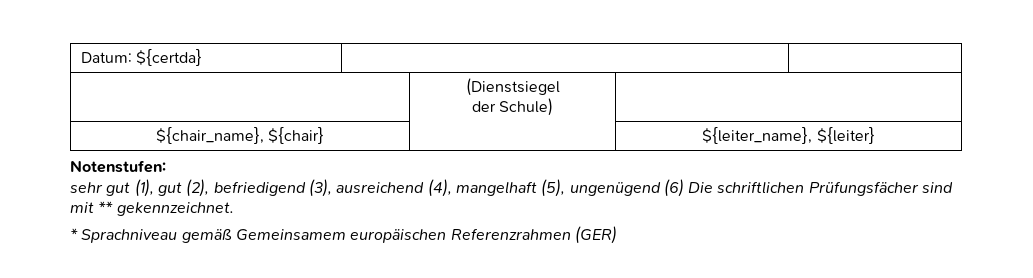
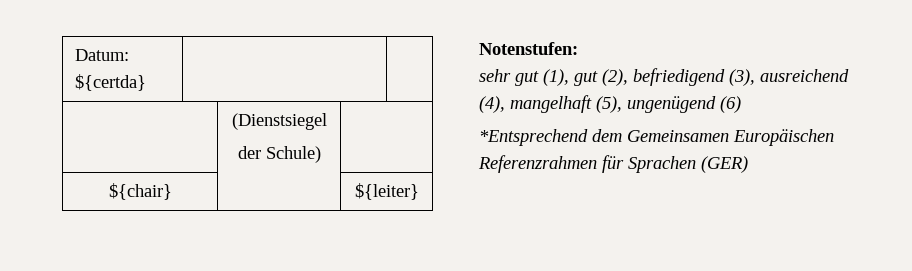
[155,127,264,144] ${chair_name}, -> (321, 154) none
[702,127,813,144] ${leiter_name}, -> (172, 191) none
[688,181,954,196] [70,201,234,216] [70,228,571,243] Die schriftlichen Prüfungsfächer sind mit ** gekennzeichnet. // * Sprachniveau gemäß Gemeinsamem europäischen Referenzrahmen -> [479,129,834,146] [478,155,696,173] // *Entsprechend dem Gemeinsamen Europäischen Referenzrahmen für Sprachen

